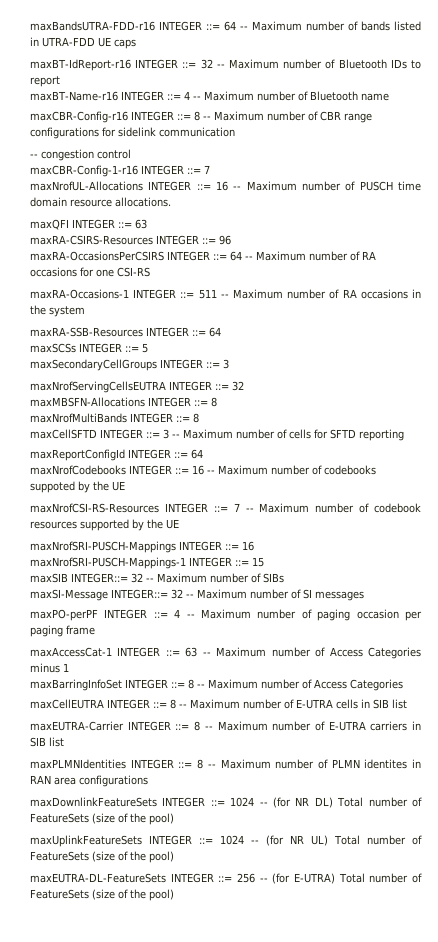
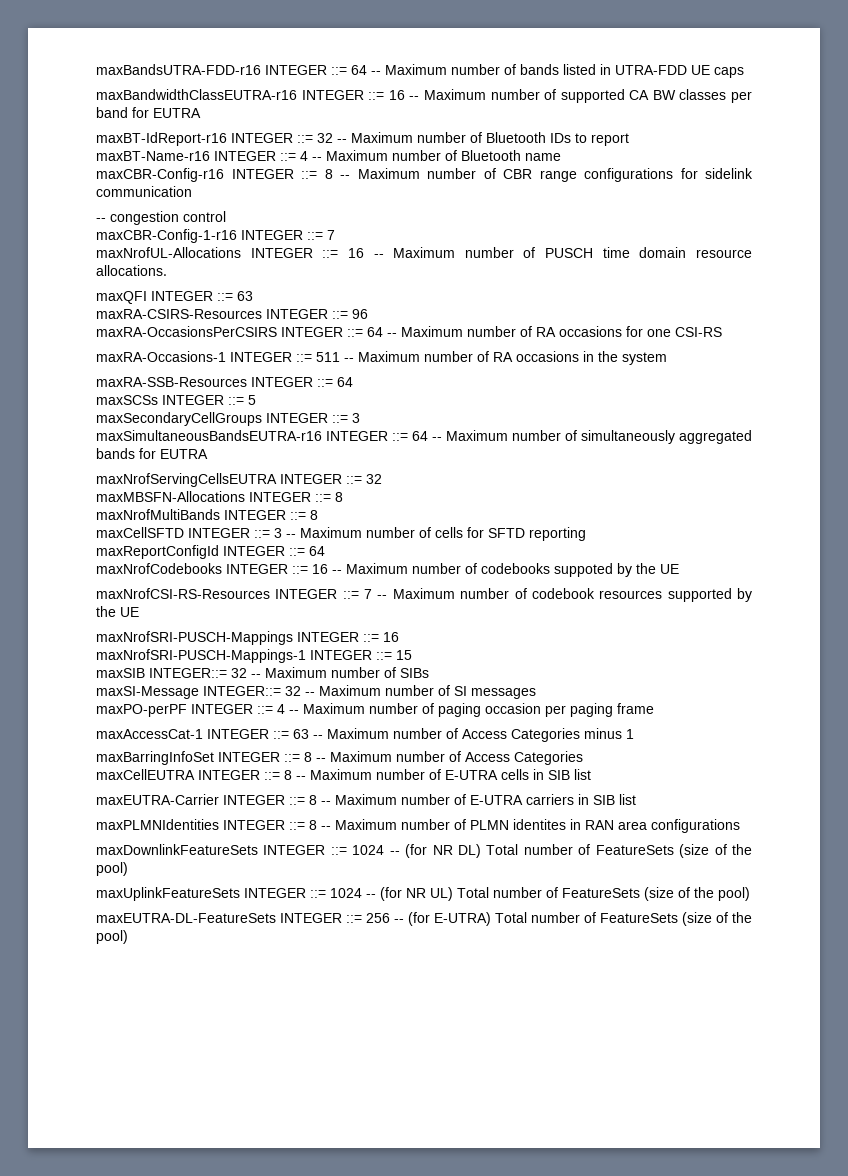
(136, 44) none -> [96,89,752,103] [96,107,201,118] // maxBandwidthClassEUTRA-r16 INTEGER ::= 16 -- Maximum number of supported CA BW classes per band for EUTRA
(229, 364) none -> [96,430,752,444] [96,448,208,459] // maxSimultaneousBandsEUTRA-r16 INTEGER ::= 64 -- Maximum number of simultaneously aggregated bands for EUTRA

